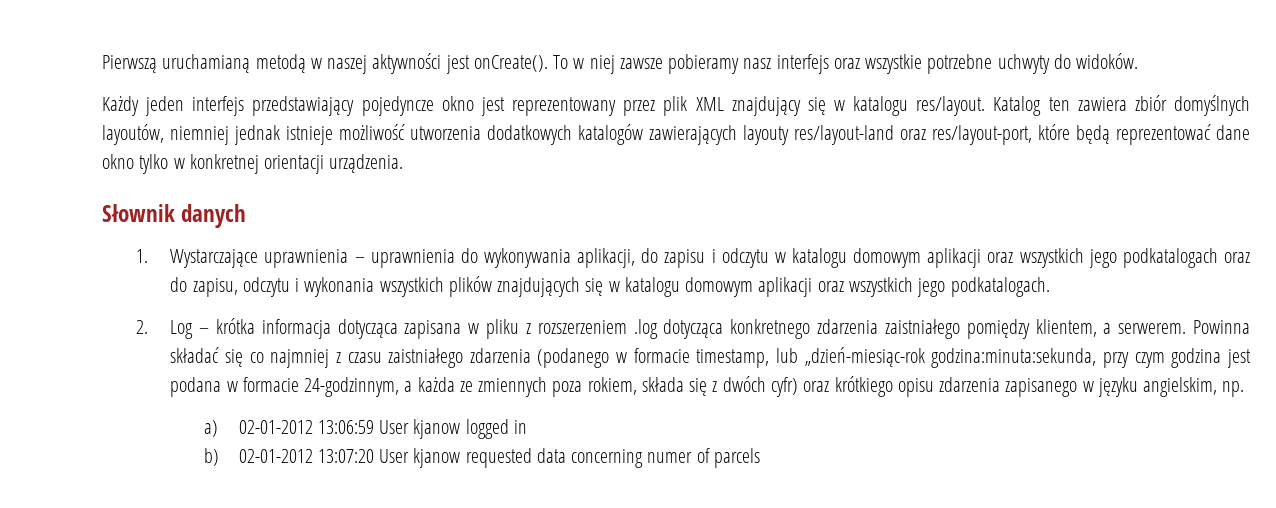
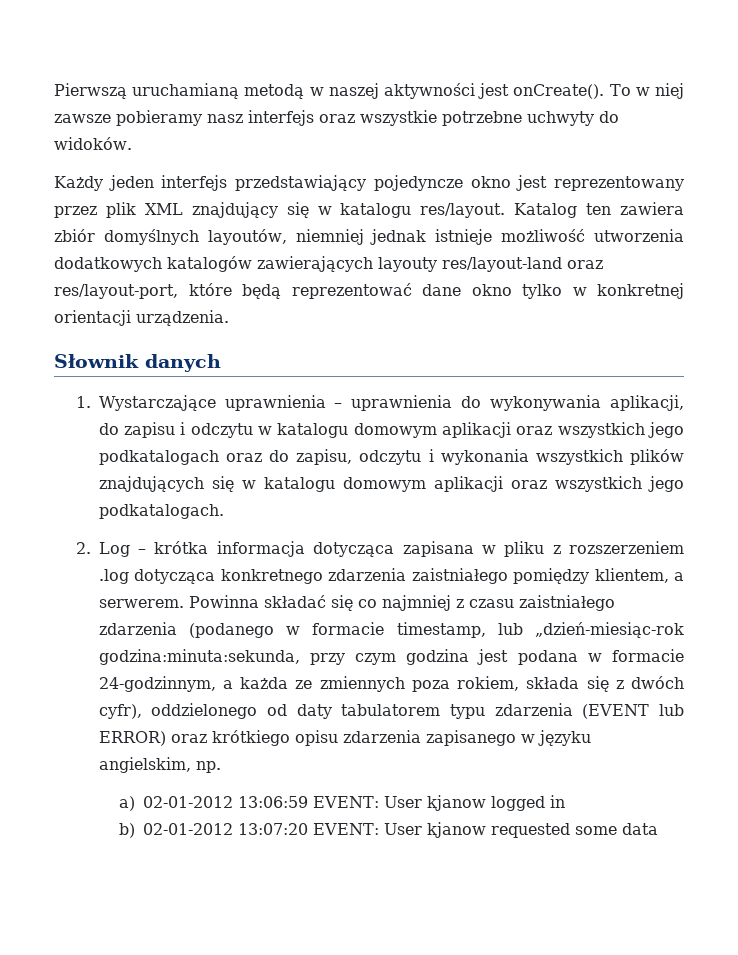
[770,377,798,397] cyfr) -> [98,703,684,719] [98,731,166,746] cyfr), oddzielonego od daty tabulatorem typu zdarzenia (EVENT lub ERROR)
(374, 427) none -> [313,796,380,808] EVENT:
(374, 456) none -> [313,823,380,835] EVENT:
[536,448,760,468] data concerning numer of parcels -> [575,823,659,835] some data

